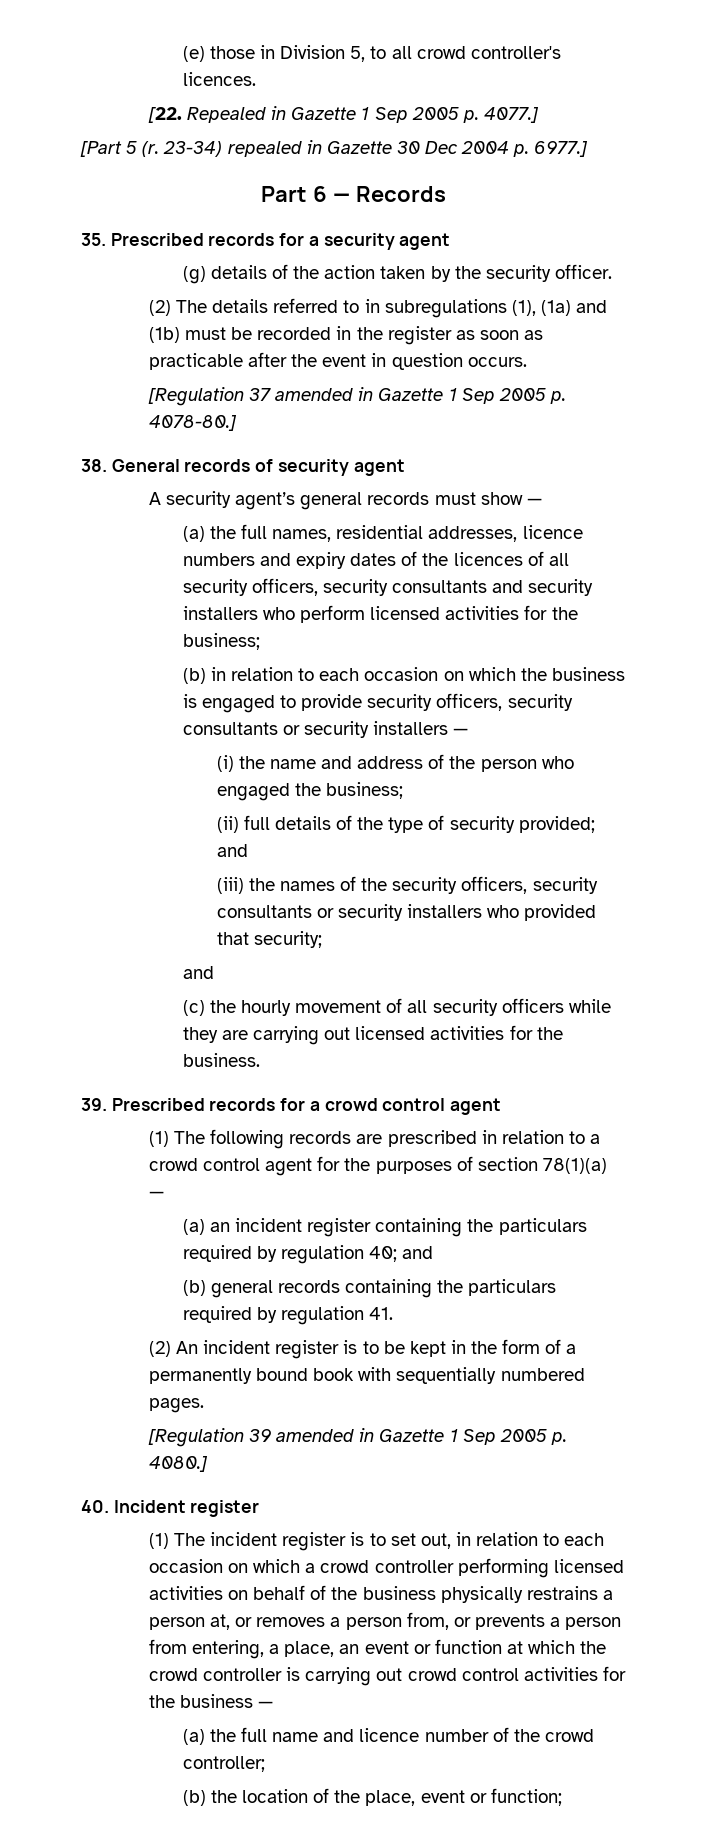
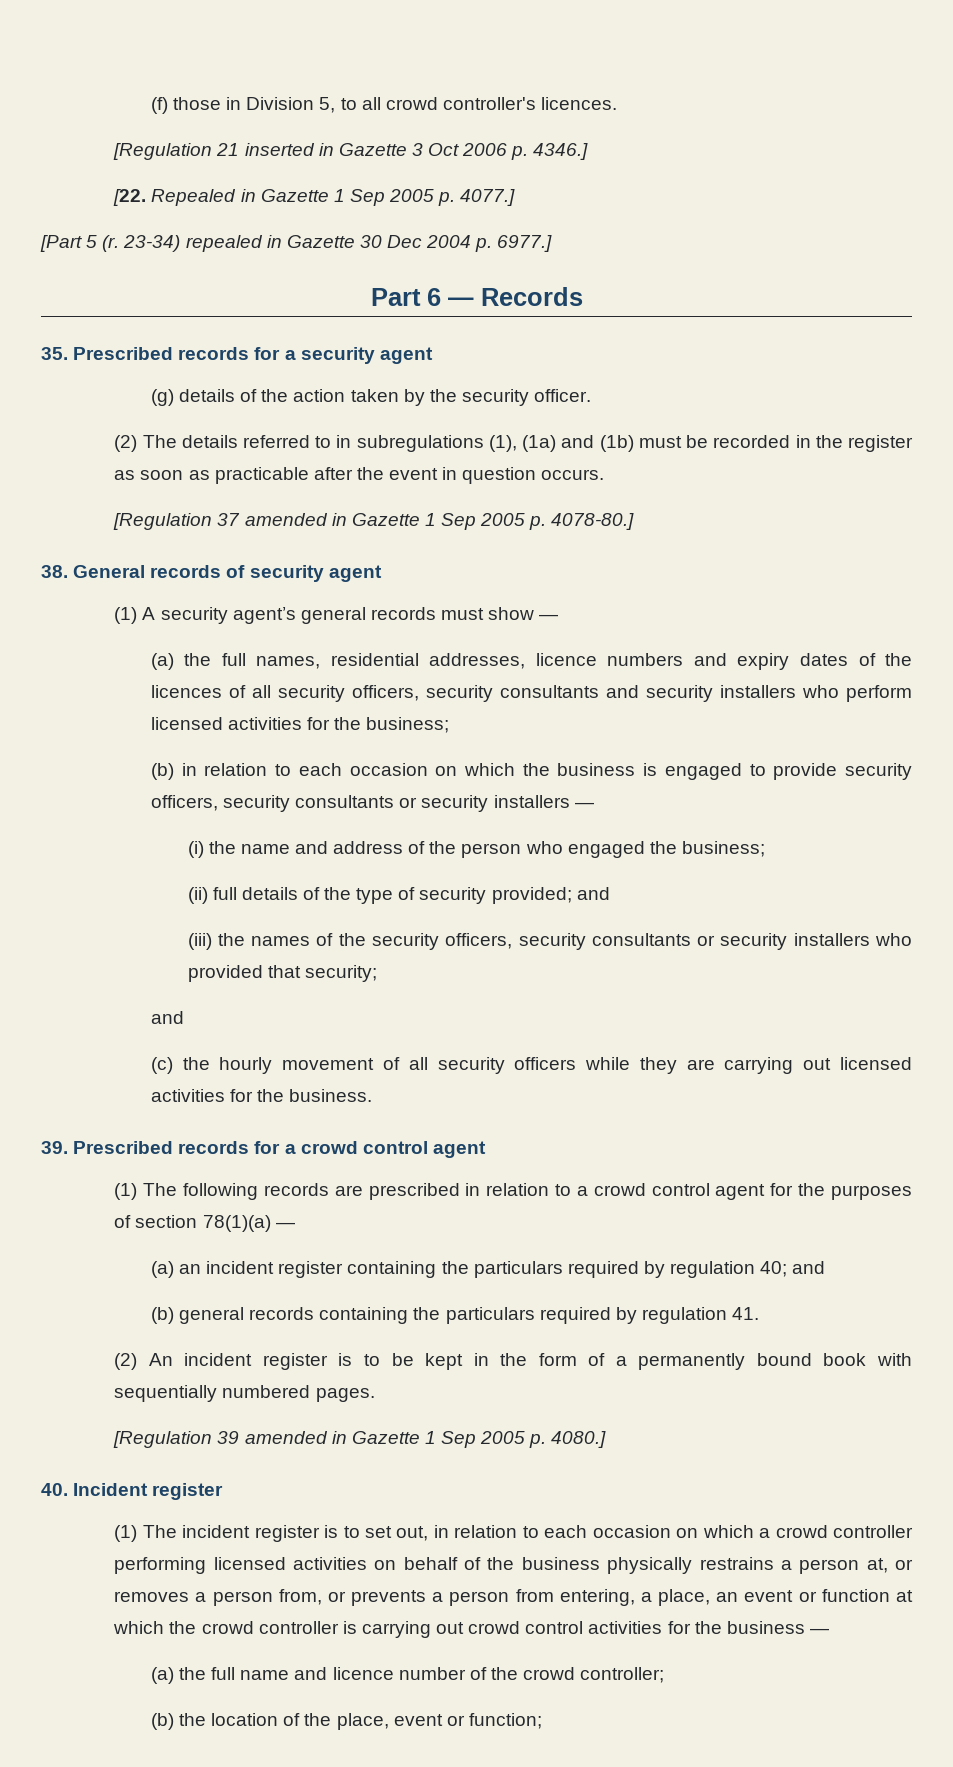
[182,46,205,62] (e) -> [150,97,168,114] (f)
(256, 79) none -> [113,143,589,160] // [Regulation 21 inserted in Gazette 3 Oct 2006 p. 4346.]
(405, 467) none -> [114,607,138,624] (1)

